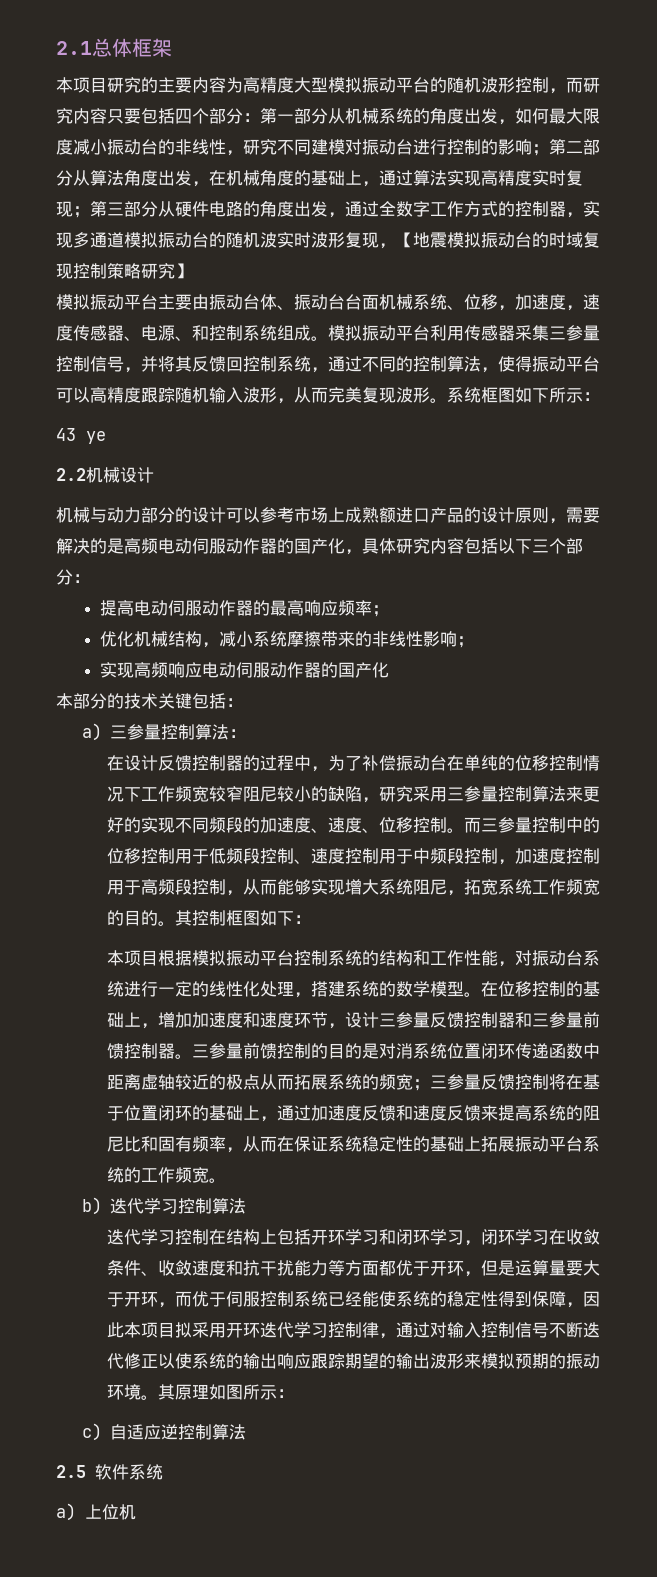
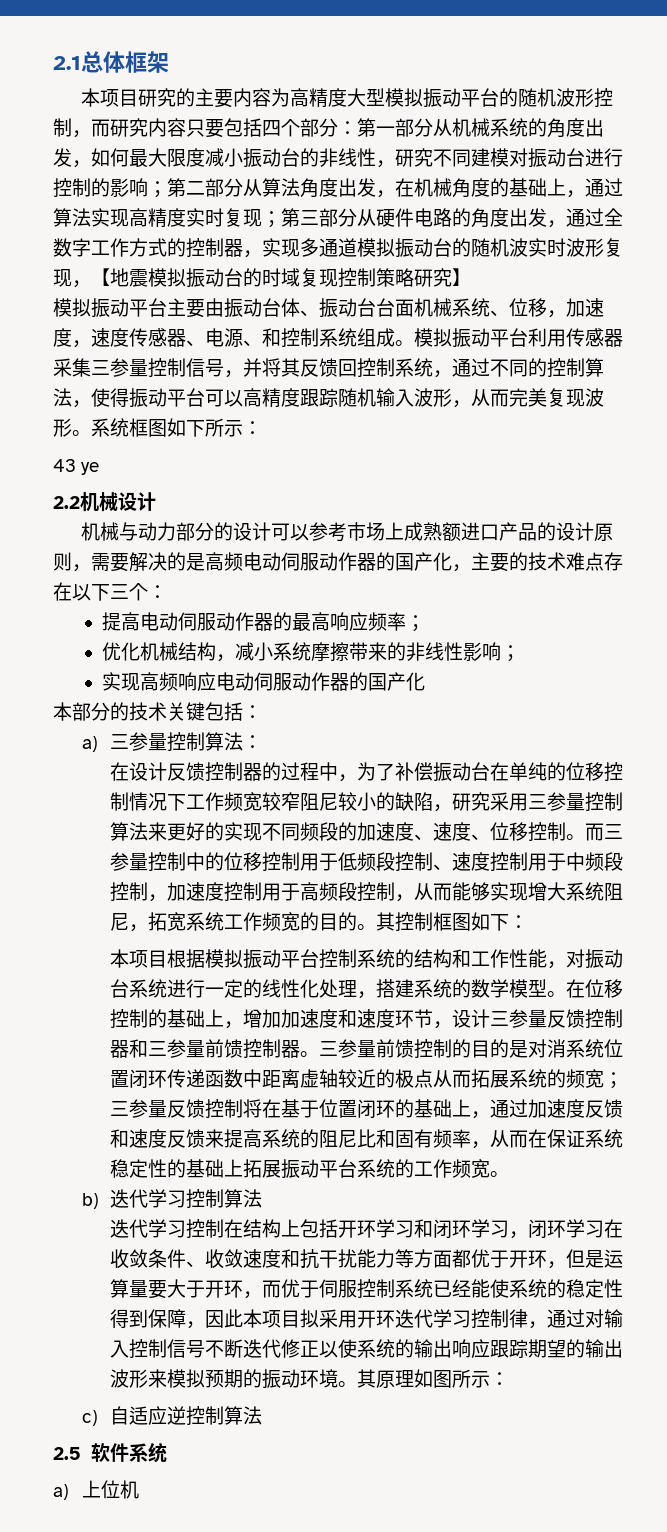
[362,538,498,554] 具体研究内容包括 -> [471,552,623,572] [53,582,72,601] 主要的技术难点存在
[566,538,583,554] [56,569,73,585] 部分 -> (148, 592) none

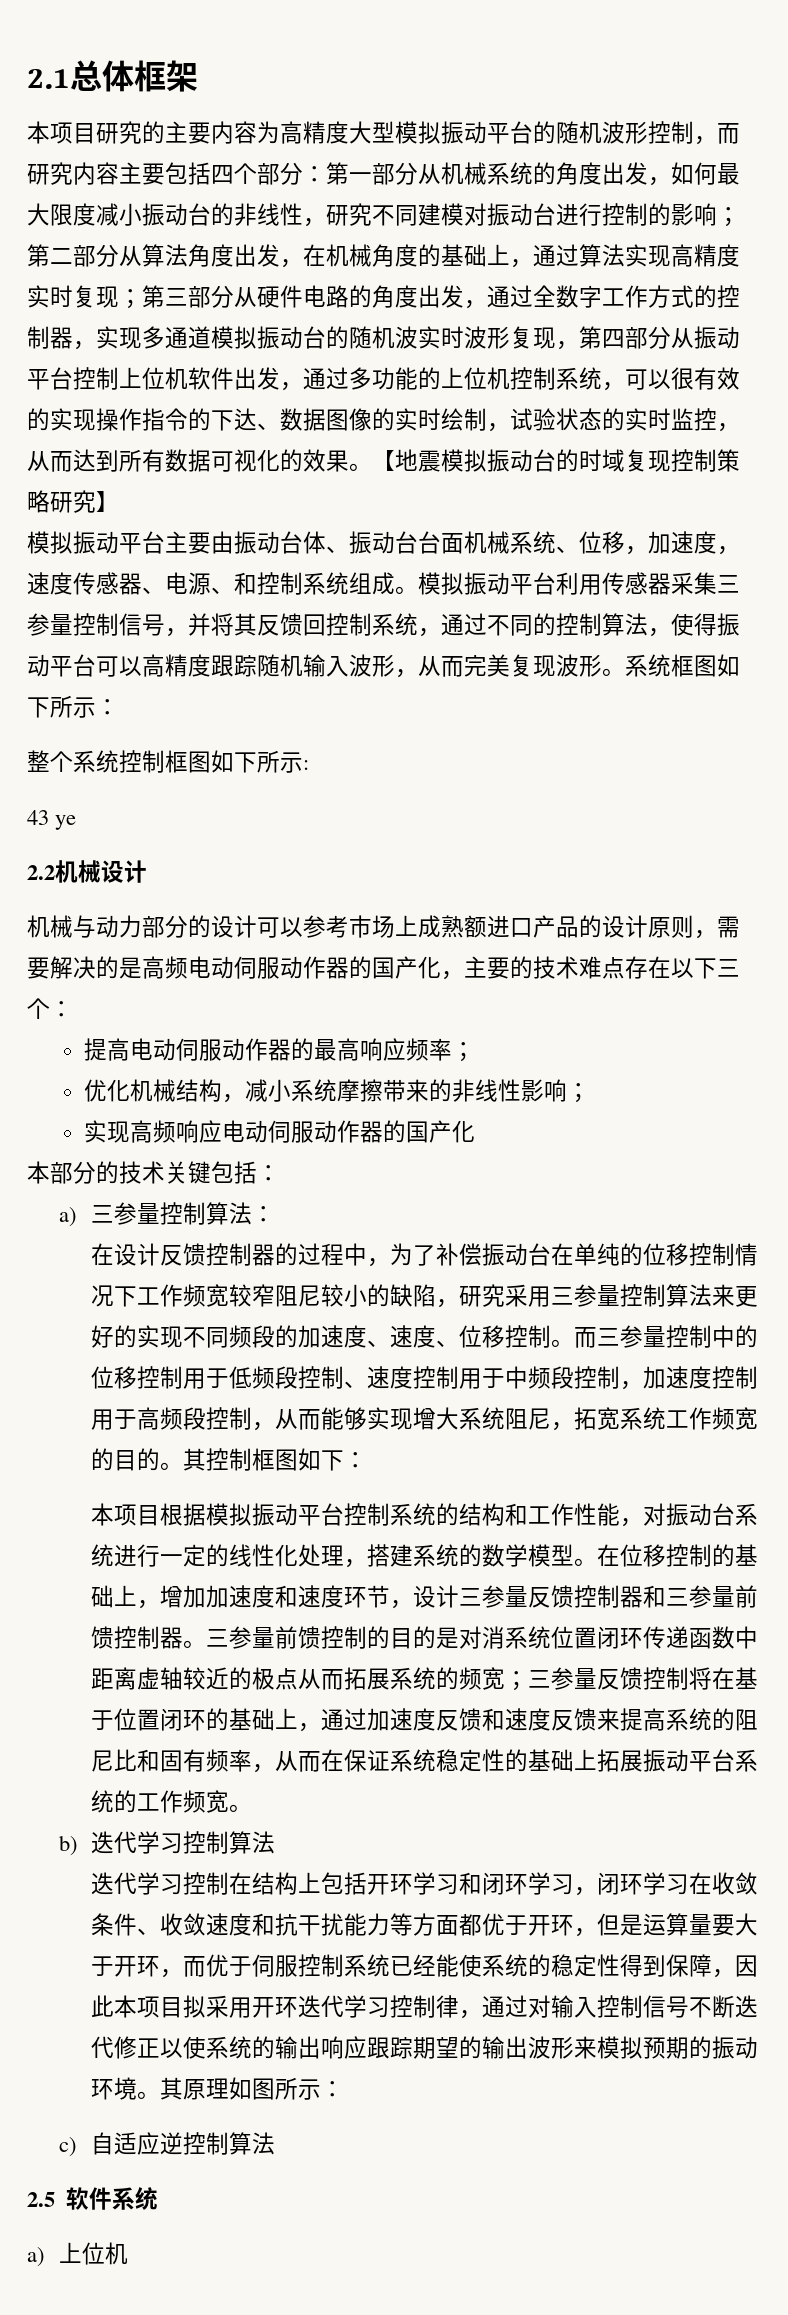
[186,119,205,137] 只 -> [119,162,142,184] 主
(91, 284) none -> [579,326,740,349] [27,367,740,391] [27,408,740,432] [27,449,372,472] 第四部分从振动平台控制上位机软件出发，通过多功能的上位机控制系统，可以很有效的实现操作指令的下达、数据图像的实时绘制，试验状态的实时监控，从而达到所有数据可视化的效果。
(262, 428) none -> [27,750,309,773] // 整个系统控制框图如下所示:

